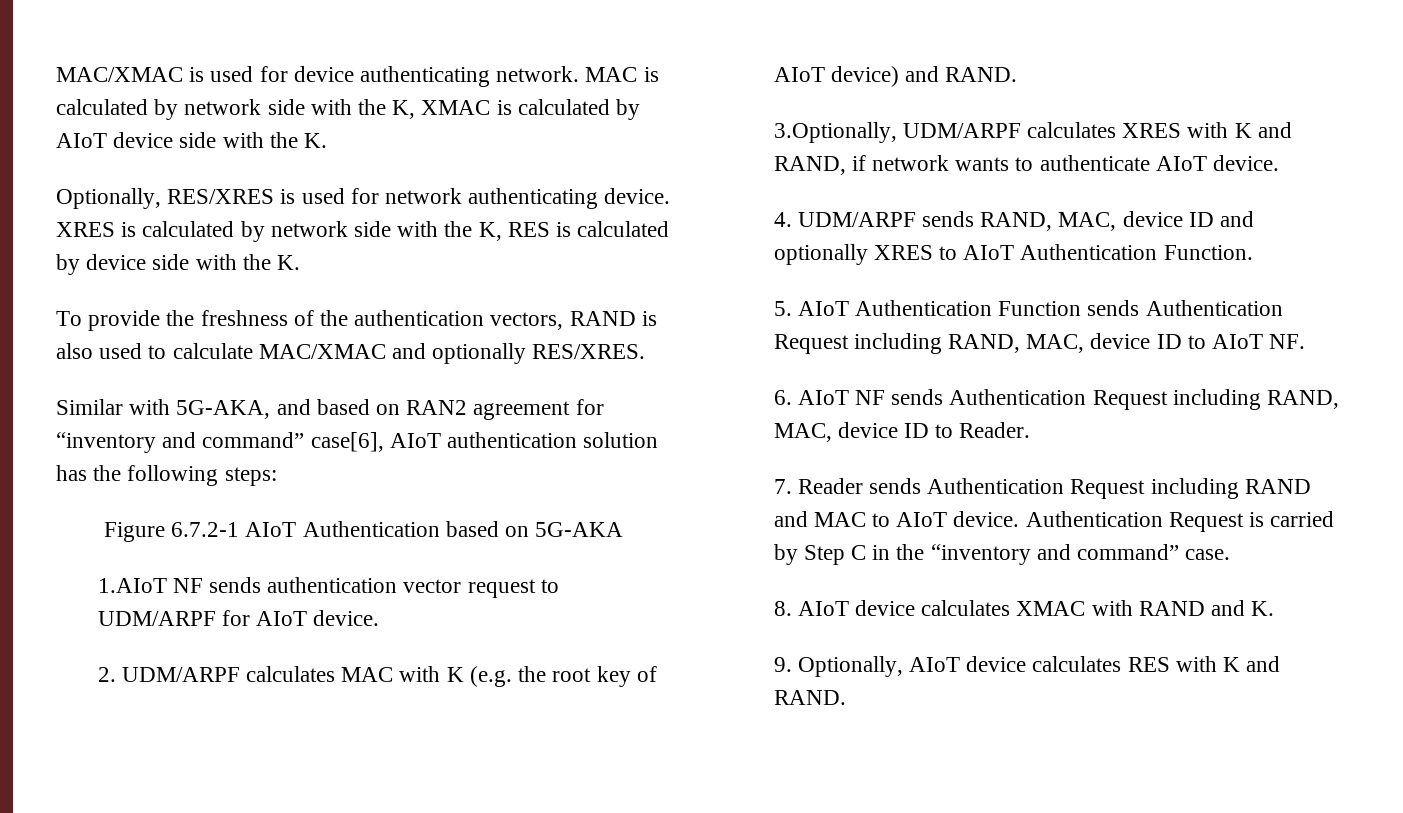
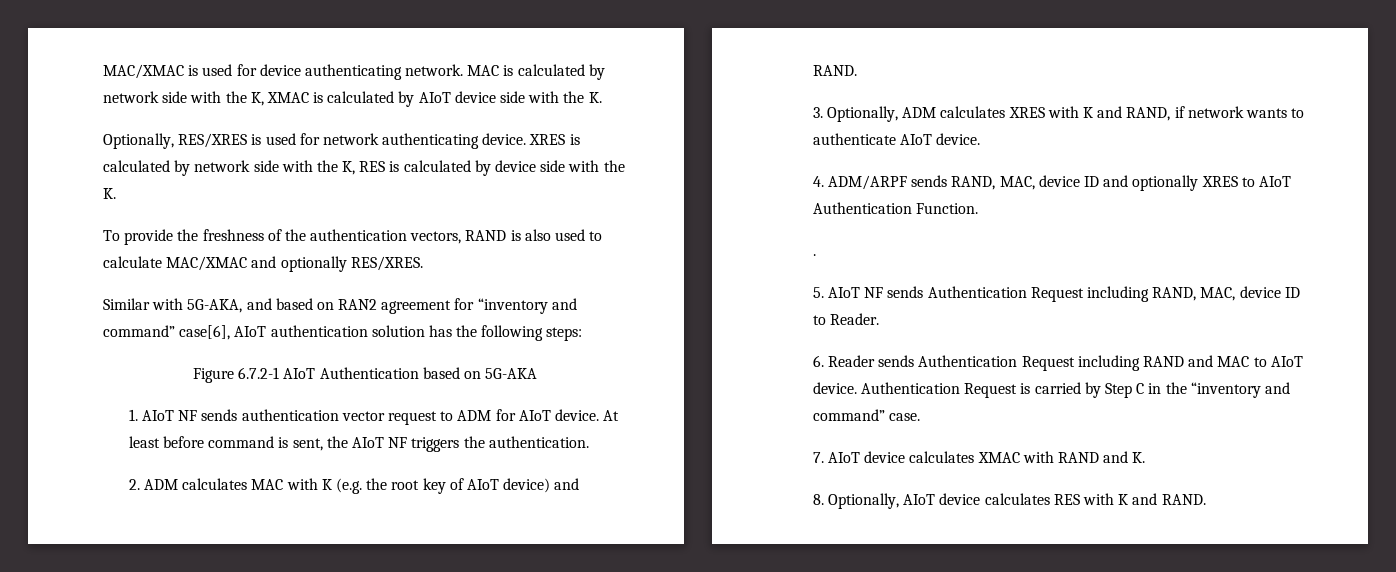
[97,578,167,593] 1.AIoT -> [128,409,175,421] 1. AIoT
[97,611,216,626] UDM/ARPF -> [457,410,492,421] ADM
(380, 618) none -> [603,410,620,421] [128,436,589,452] At least before command is sent, the AIoT NF triggers the authentication.
[121,667,240,682] UDM/ARPF -> [144,479,179,490] ADM
[773,122,1021,143] 3.Optionally, UDM/ARPF -> [812,106,937,122] 3. Optionally, ADM
[797,212,916,227] UDM/ARPF -> [828,175,908,190] ADM/ARPF
(1253, 252) none -> [812,254,816,256] // .
[855,300,1283,316] [773,333,1306,354] [773,390,849,405] Authentication Function sends Authentication Request including RAND, MAC, device ID to AIoT NF. // 6. AIoT -> (861, 292) none
[773,479,792,494] 7. -> [812,355,824,367] 6.
[773,601,792,616] 8. -> [812,452,824,463] 7.
[773,657,792,672] 9. -> [812,494,824,505] 8.

